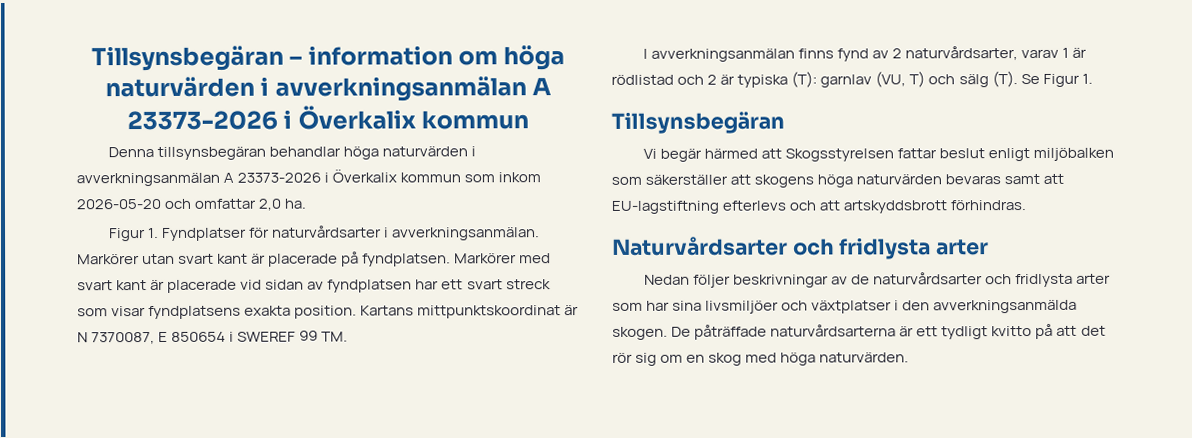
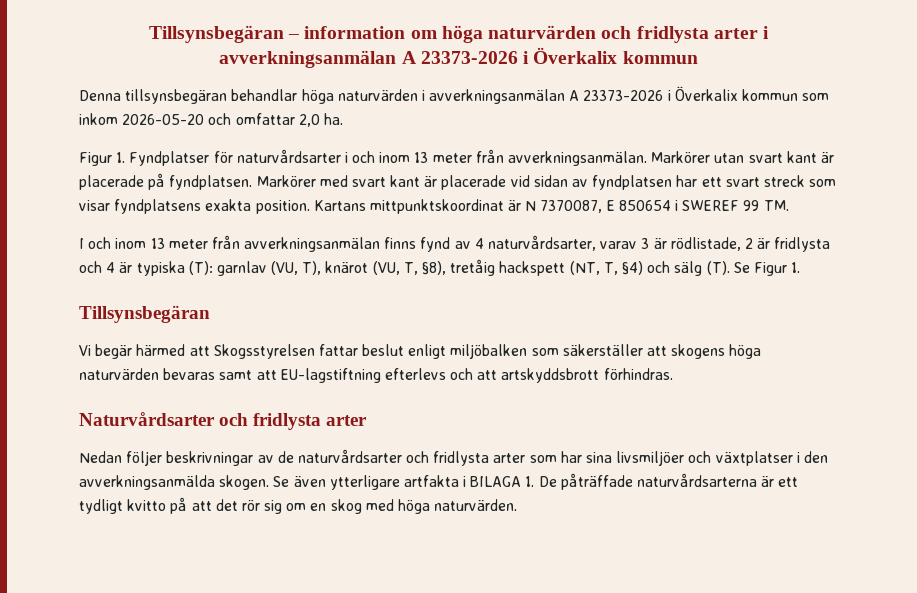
(255, 87) none -> [601,26,758,43] och fridlysta arter
(389, 232) none -> [352,149,504,163] och inom 13 meter från
(648, 53) none -> [88,235,240,249] och inom 13 meter från
[891,48,902,59] 2 -> [474,238,484,249] 4
[1062,47,1088,58] [611,74,718,85] 1 är rödlistad och 2 -> [641,237,831,252] [79,261,116,273] 3 är rödlistade, 2 är fridlysta och 4
[909,71,926,88] T) -> [302,259,643,276] T), knärot (VU, T, §8), tretåig hackspett (NT, T, §4)
(668, 333) none -> [273,475,535,490] Se även ytterligare artfakta i BILAGA 1.

